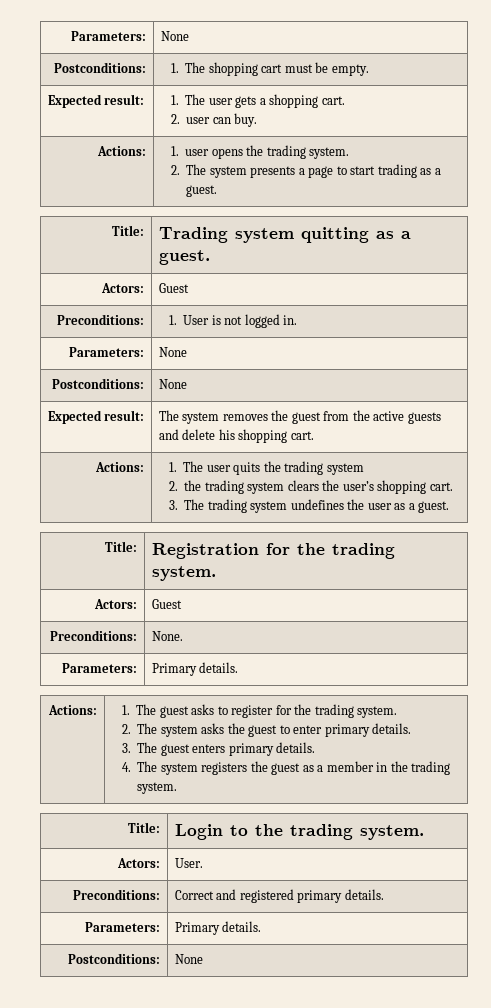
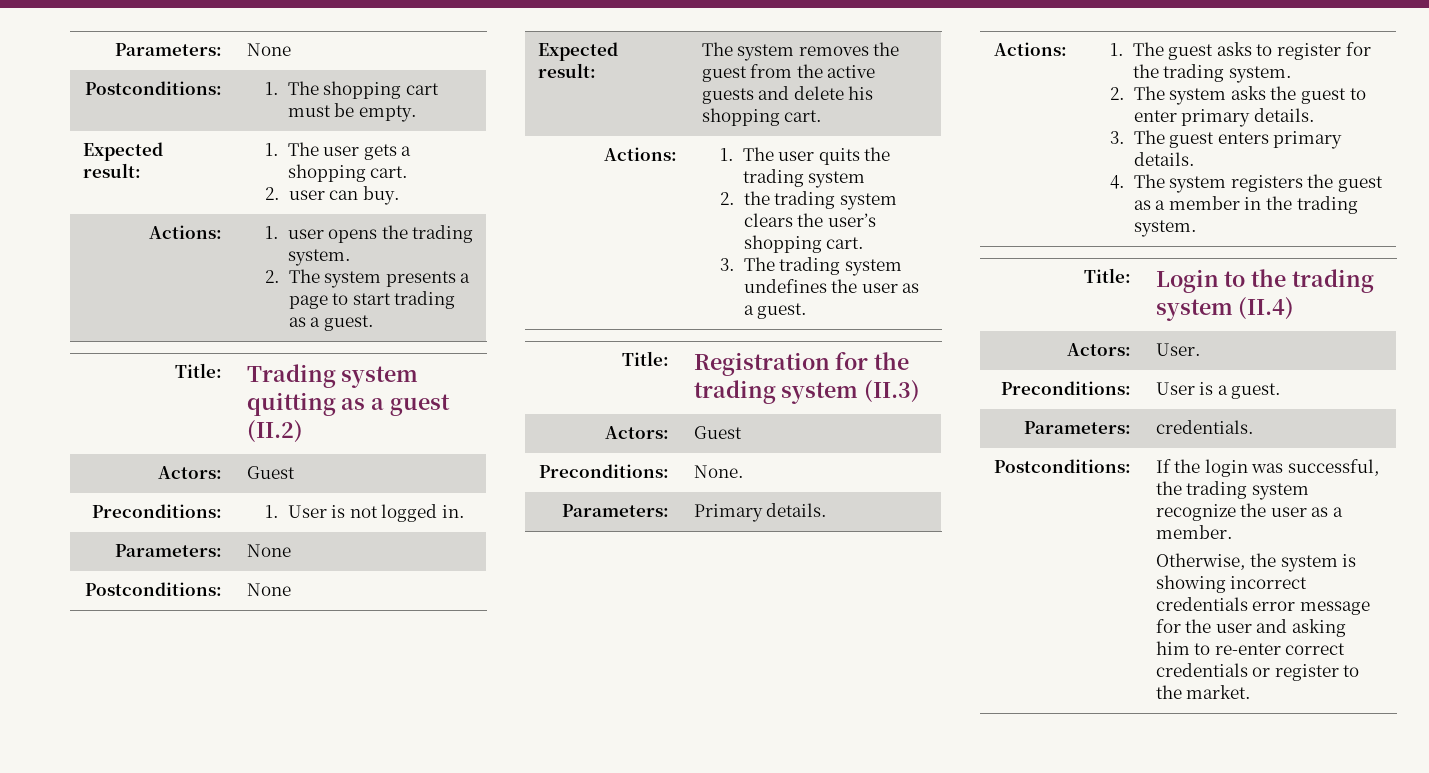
[158,250,210,265] guest. -> [389,394,450,416] [246,420,303,443] guest (II.2)
[151,566,216,581] system. -> [781,380,921,404] system (II.3)
[359,825,424,840] system. -> [1155,297,1295,321] system (II.4)
[174,889,384,903] [85,922,161,932] [174,921,262,935] [68,953,161,964] [174,954,203,964] Correct and registered primary details. // Parameters: | Primary details. // Postconditions: | None -> [1155,382,1282,399] [1024,421,1132,434] [1155,420,1254,434] [994,459,1132,473] [1155,459,1380,477] [1155,481,1309,500] [1155,503,1343,521] [1155,525,1233,539] [1155,553,1357,572] [1155,575,1308,593] [1155,597,1370,615] [1155,619,1346,637] [1155,641,1346,655] [1155,663,1360,681] [1155,685,1252,699] User is a guest. // Parameters: | credentials. // Postconditions: | If the login was successful, the trading system recognize the user as a member. // Otherwise, the system is showing incorrect credentials error message for the user and asking him to re-enter correct credentials or register to the market.

